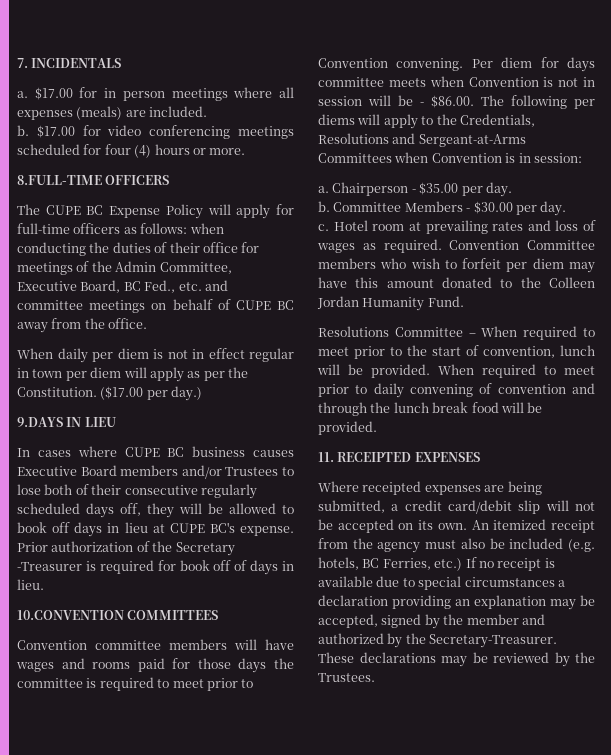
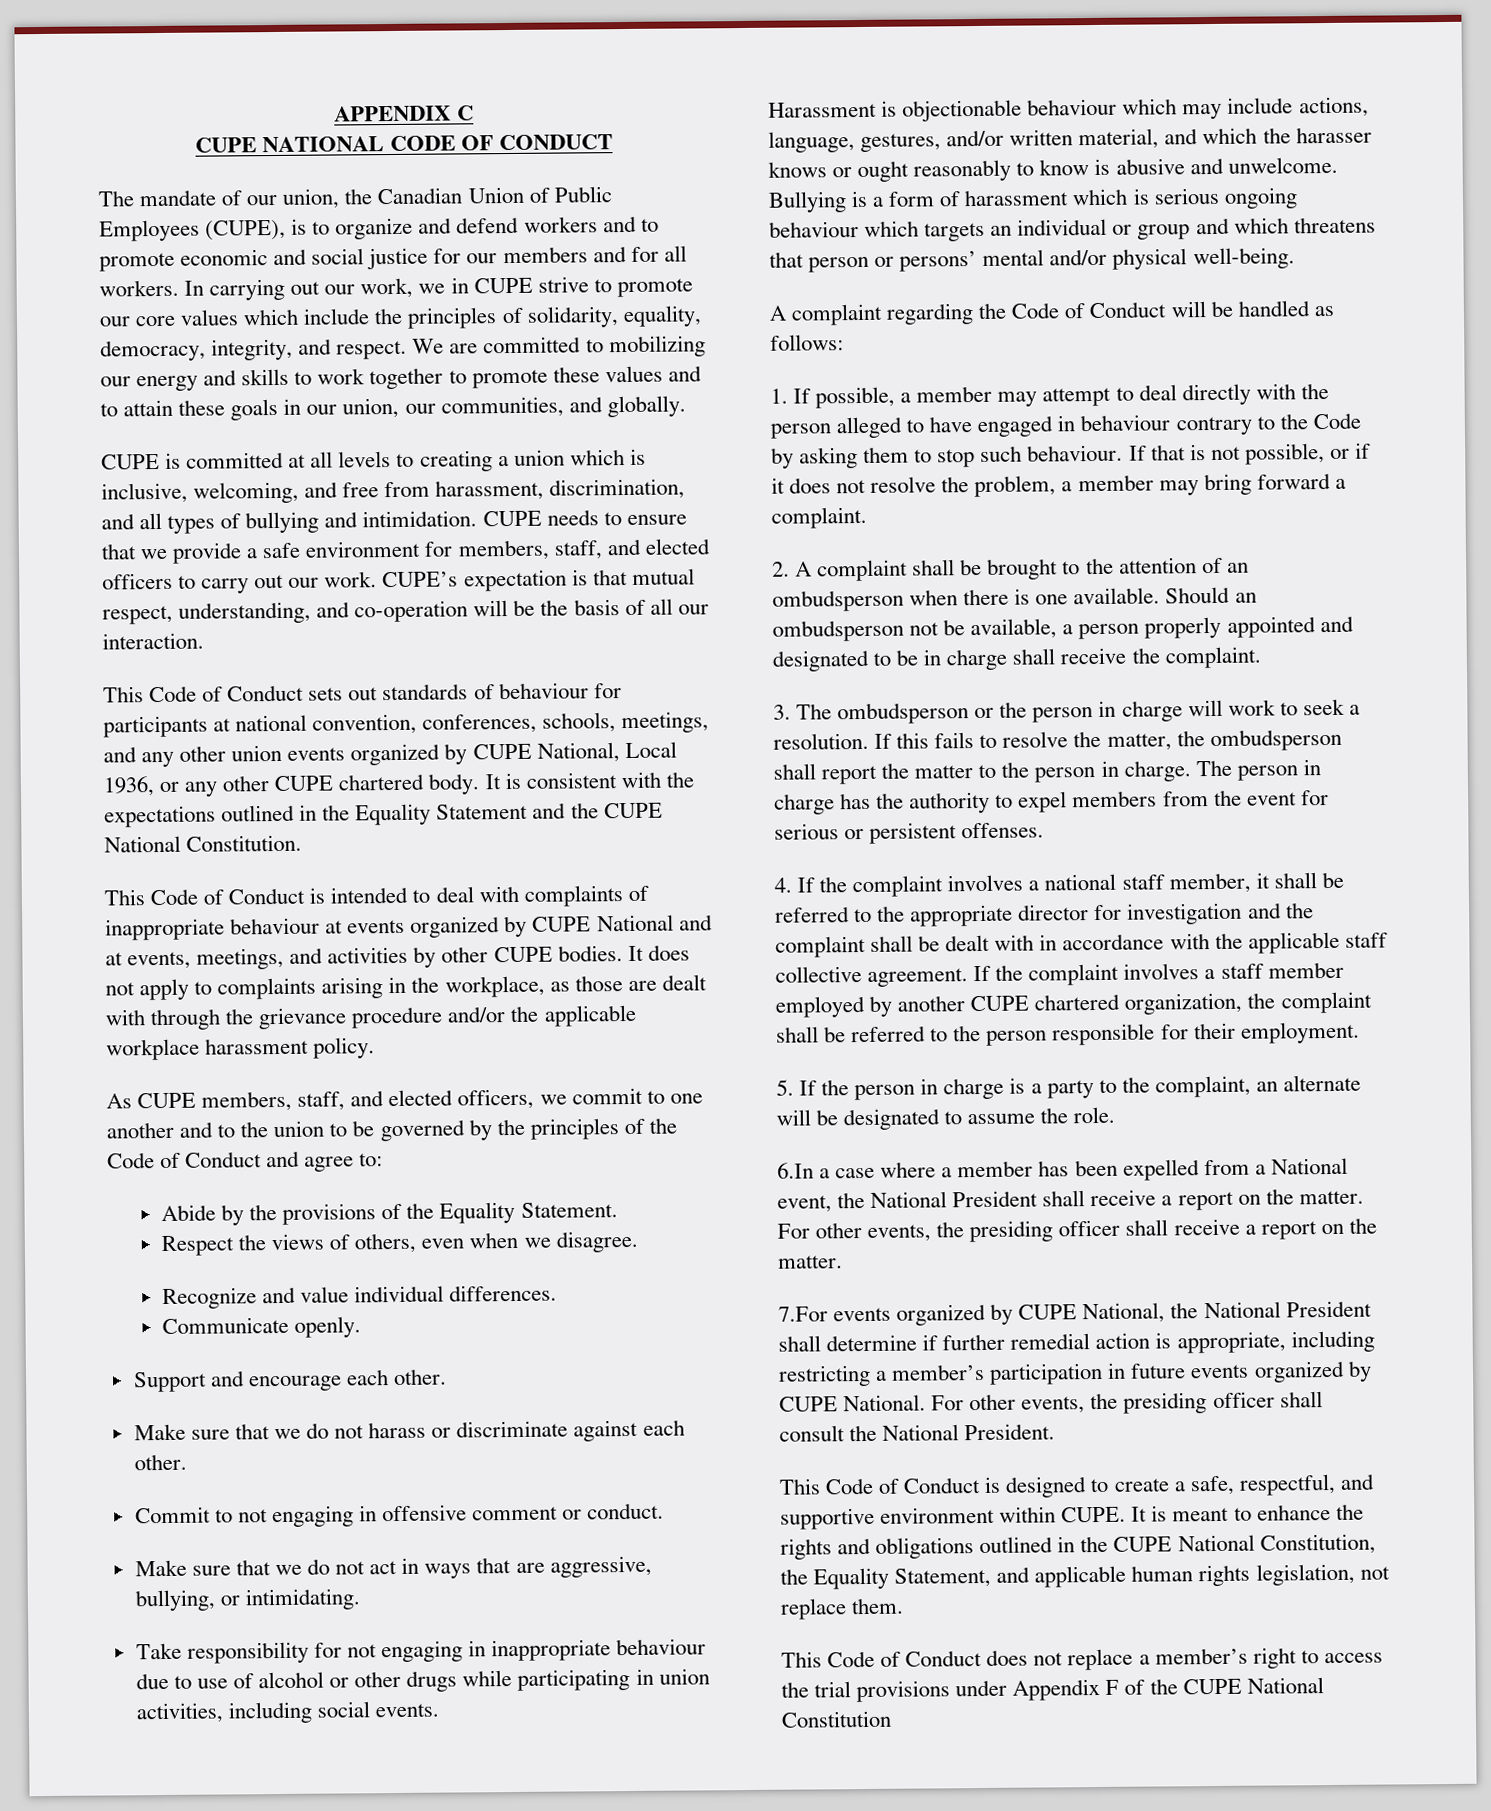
[17,58,122,68] [17,87,294,101] [17,106,208,120] [17,125,294,139] [17,144,246,158] [17,175,170,185] [17,204,294,219] [17,223,224,234] [17,242,260,256] [17,261,232,275] [17,280,228,293] [17,299,294,313] [17,318,148,333] [17,348,294,363] [17,367,248,382] [17,386,203,401] [17,417,116,427] [17,446,294,457] [17,465,294,479] [17,484,257,499] [17,503,294,518] [17,522,294,537] [17,541,235,556] [17,560,294,575] [17,579,44,590] [17,610,219,620] [17,639,294,650] [16,658,295,673] [17,677,254,691] [318,57,595,72] [318,76,595,87] [318,95,595,109] [318,114,535,129] [318,133,526,147] [318,152,582,163] [318,182,512,197] [318,201,567,216] [318,220,596,234] [317,239,595,253] [318,258,595,273] [318,277,595,288] [317,296,464,311] [318,326,595,340] [318,345,595,359] [317,364,595,378] [318,383,595,398] [318,402,543,416] [318,421,377,435] [318,452,480,462] [318,481,542,495] [318,500,595,514] [318,519,595,533] [318,538,595,553] [318,557,555,571] [318,576,565,590] [318,595,595,610] [318,614,545,629] [318,633,558,648] [318,652,595,667] [318,673,375,682] 7. INCIDENTALS // a. $17.00 for in person meetings where all expenses (meals) are included. // b. $17.00 for video conferencing meetings scheduled for four (4) hours or more. // 8.FULL-TIME OFFICERS // The CUPE BC Expense Policy will apply for full-time officers as follows: when conducting the duties of their office for meetings of the Admin Committee, Executive Board, BC Fed., etc. and committee meetings on behalf of CUPE BC away from the office. // When daily per diem is not in effect regular in town per diem will apply as per the Constitution. ($17.00 per day.) // 9.DAYS IN LIEU // In cases where CUPE BC business causes Executive Board members and/or Trustees to lose both of their consecutive regularly scheduled days off, they will be allowed to book off days in lieu at CUPE BC's expense. Prior authorization of the Secretary -Treasurer is required for book off of days in lieu. // 10.CONVENTION COMMITTEES // Convention committee members will have wages and rooms paid for those days the committee is required to meet prior to Convention convening. Per diem for days committee meets when Convention is not in session will be - $86.00. The following per diems will apply to the Credentials, Resolutions and Sergeant-at-Arms Committees when Convention is in session: // a. Chairperson - $35.00 per day. // b. Committee Members - $30.00 per day. // c. Hotel room at prevailing rates and loss of wages as required. Convention Committee members who wish to forfeit per diem may have this amount donated to the Colleen Jordan Humanity Fund. // Resolutions Committee – When required to meet prior to the start of convention, lunch will be provided. When required to meet prior to daily convening of convention and through the lunch break food will be provided. // 11. RECEIPTED EXPENSES // Where receipted expenses are being submitted, a credit card/debit slip will not be accepted on its own. An itemized receipt from the agency must also be included (e.g. hotels, BC Ferries, etc.) If no receipt is available due to special circumstances a declaration providing an explanation may be accepted, signed by the member and authorized by the Secretary-Treasurer. These declarations may be reviewed by the Trustees. -> [334,105,474,122] [195,134,613,153] [98,186,612,209] [99,215,659,242] [99,245,687,272] [99,276,693,301] [99,305,702,329] [100,335,706,362] [100,365,702,392] [100,395,686,421] [101,448,646,472] [101,478,686,504] [101,509,687,534] [101,538,710,564] [102,568,695,594] [102,598,709,625] [102,632,204,650] [103,682,622,703] [103,711,710,738] [103,741,677,768] [103,771,694,797] [104,802,663,828] [104,834,303,853] [104,885,649,907] [105,914,713,941] [105,944,690,970] [105,974,707,1001] [105,1004,637,1031] [106,1037,376,1061] [106,1087,703,1112] [106,1117,677,1142] [107,1150,384,1172] [161,1201,618,1226] [161,1230,638,1257] [162,1284,558,1310] [162,1316,362,1338] [132,1368,448,1393] [133,1419,685,1442] [133,1453,187,1471] [134,1502,665,1528] [134,1555,652,1579] [134,1588,361,1612] [135,1638,707,1664] [135,1668,710,1692] [135,1701,439,1724] [768,96,1369,122] [768,126,1372,153] [768,156,1338,183] [768,187,1298,213] [769,216,1376,242] [769,247,1295,273] [769,300,1334,326] [770,334,844,351] [770,382,1329,409] [770,412,1361,439] [771,442,1371,469] [771,472,1346,498] [771,506,867,529] [772,557,1249,582] [772,586,1257,612] [772,615,1354,642] [772,646,1261,672] [773,698,1360,725] [773,728,1342,752] [773,759,1321,785] [774,789,1329,815] [774,822,1045,844] [774,871,1344,898] [775,902,1314,927] [775,931,1388,958] [775,961,1344,987] [775,991,1372,1018] [776,1021,1360,1046] [776,1074,1361,1101] [776,1106,1116,1131] [777,1157,1348,1181] [777,1188,1364,1213] [777,1217,1377,1243] [777,1255,843,1269] [778,1300,1372,1326] [778,1330,1375,1354] [778,1360,1372,1387] [779,1391,1323,1414] [779,1423,1056,1442] [779,1473,1375,1498] [780,1503,1364,1530] [780,1533,1376,1560] [780,1563,1390,1590] [780,1597,905,1620] [781,1647,1383,1671] [781,1677,1324,1703] [781,1710,892,1728] APPENDIX C // CUPE NATIONAL CODE OF CONDUCT // The mandate of our union, the Canadian Union of Public Employees (CUPE), is to organize and defend workers and to promote economic and social justice for our members and for all workers. In carrying out our work, we in CUPE strive to promote our core values which include the principles of solidarity, equality, democracy, integrity, and respect. We are committed to mobilizing our energy and skills to work together to promote these values and to attain these goals in our union, our communities, and globally. // CUPE is committed at all levels to creating a union which is inclusive, welcoming, and free from harassment, discrimination, and all types of bullying and intimidation. CUPE needs to ensure that we provide a safe environment for members, staff, and elected officers to carry out our work. CUPE’s expectation is that mutual respect, understanding, and co-operation will be the basis of all our interaction. // This Code of Conduct sets out standards of behaviour for participants at national convention, conferences, schools, meetings, and any other union events organized by CUPE National, Local 1936, or any other CUPE chartered body. It is consistent with the expectations outlined in the Equality Statement and the CUPE National Constitution. // This Code of Conduct is intended to deal with complaints of inappropriate behaviour at events organized by CUPE National and at events, meetings, and activities by other CUPE bodies. It does not apply to complaints arising in the workplace, as those are dealt with through the grievance procedure and/or the applicable workplace harassment policy. // As CUPE members, staff, and elected officers, we commit to one another and to the union to be governed by the principles of the Code of Conduct and agree to: // Abide by the provisions of the Equality Statement. // Respect the views of others, even when we disagree. // Recognize and value individual differences. // Communicate openly. // Support and encourage each other. // Make sure that we do not harass or discriminate against each other. // Commit to not engaging in offensive comment or conduct. // Make sure that we do not act in ways that are aggressive, bullying, or intimidating. // Take responsibility for not engaging in inappropriate behaviour due to use of alcohol or other drugs while participating in union activities, including social events. // Harassment is objectionable behaviour which may include actions, language, gestures, and/or written material, and which the harasser knows or ought reasonably to know is abusive and unwelcome. Bullying is a form of harassment which is serious ongoing behaviour which targets an individual or group and which threatens that person or persons’ mental and/or physical well-being. // A complaint regarding the Code of Conduct will be handled as follows: // 1. If possible, a member may attempt to deal directly with the person alleged to have engaged in behaviour contrary to the Code by asking them to stop such behaviour. If that is not possible, or if it does not resolve the problem, a member may bring forward a complaint. // 2. A complaint shall be brought to the attention of an ombudsperson when there is one available. Should an ombudsperson not be available, a person properly appointed and designated to be in charge shall receive the complaint. // 3. The ombudsperson or the person in charge will work to seek a resolution. If this fails to resolve the matter, the ombudsperson shall report the matter to the person in charge. The person in charge has the authority to expel members from the event for serious or persistent offenses. // 4. If the complaint involves a national staff member, it shall be referred to the appropriate director for investigation and the complaint shall be dealt with in accordance with the applicable staff collective agreement. If the complaint involves a staff member employed by another CUPE chartered organization, the complaint shall be referred to the person responsible for their employment. // 5. If the person in charge is a party to the complaint, an alternate will be designated to assume the role. // 6.In a case where a member has been expelled from a National event, the National President shall receive a report on the matter. For other events, the presiding officer shall receive a report on the matter. // 7.For events organized by CUPE National, the National President shall determine if further remedial action is appropriate, including restricting a member’s participation in future events organized by CUPE National. For other events, the presiding officer shall consult the National President. // This Code of Conduct is designed to create a safe, respectful, and supportive environment within CUPE. It is meant to enhance the rights and obligations outlined in the CUPE National Constitution, the Equality Statement, and applicable human rights legislation, not replace them. // This Code of Conduct does not replace a member’s right to access the trial provisions under Appendix F of the CUPE National Constitution

